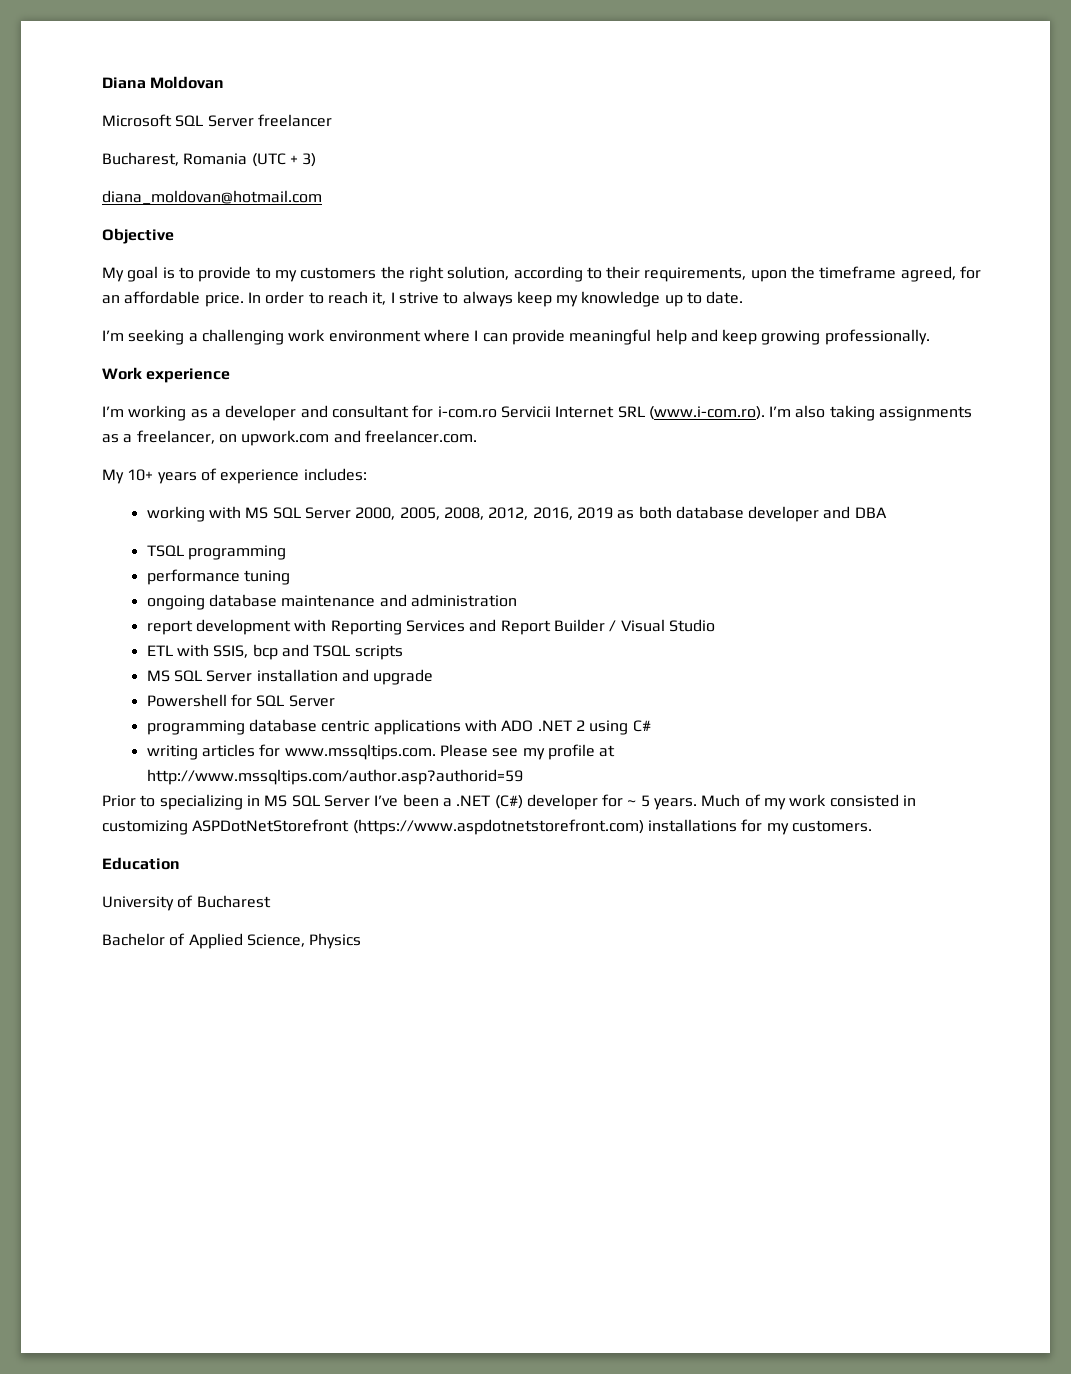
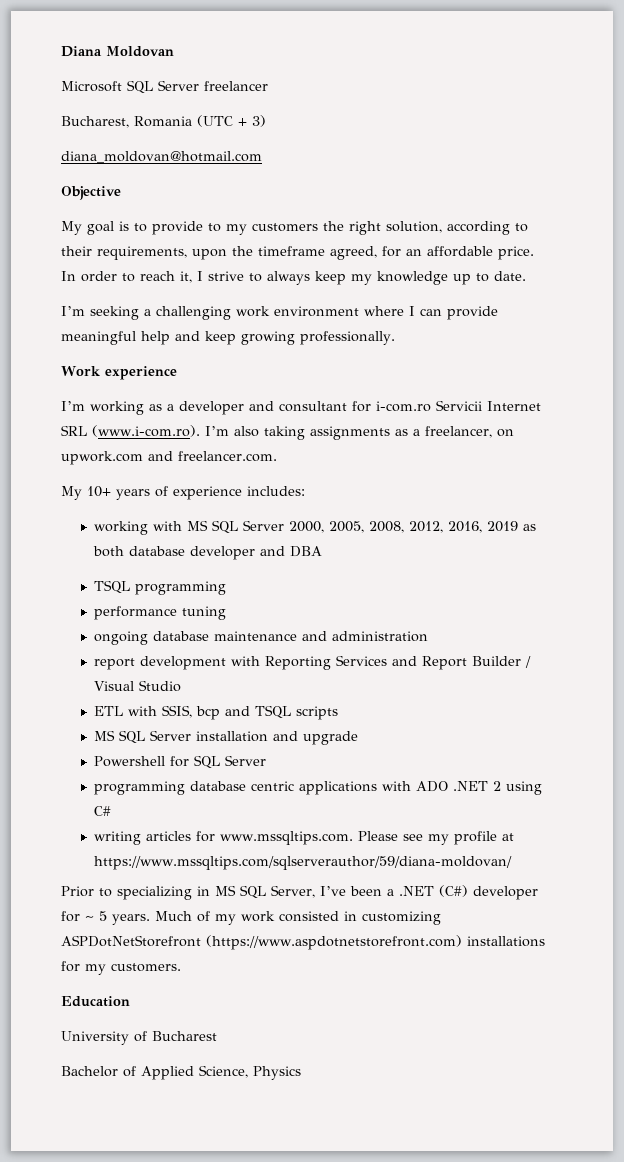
[146,769,523,785] http://www.mssqltips.com/author.asp?authorid=59 -> [94,856,513,870] https://www.mssqltips.com/sqlserverauthor/59/diana-moldovan/
[323,795,370,807] Server -> [271,885,315,898] Server,

